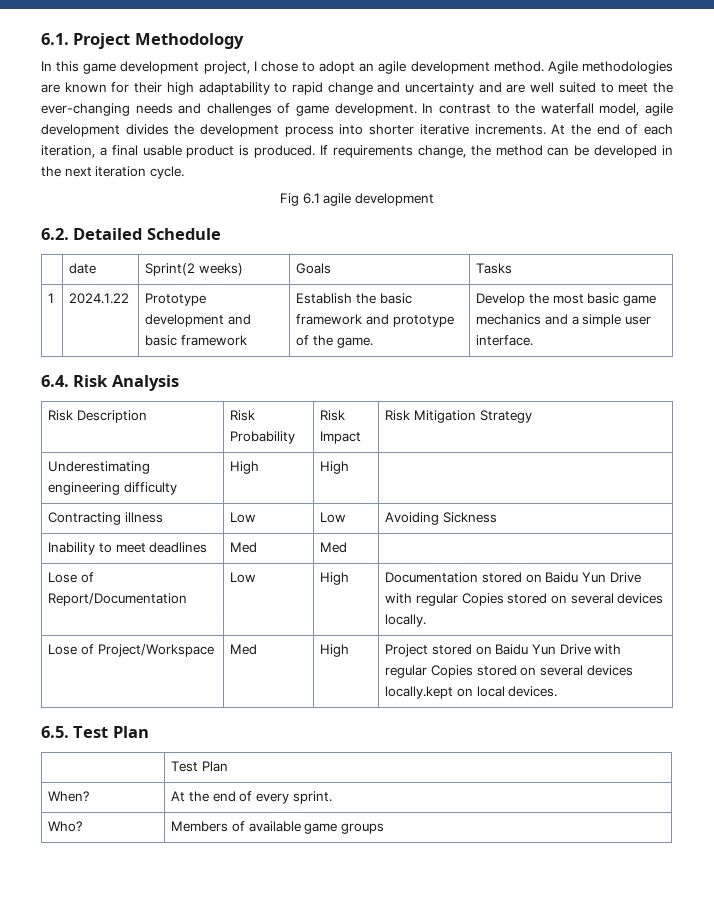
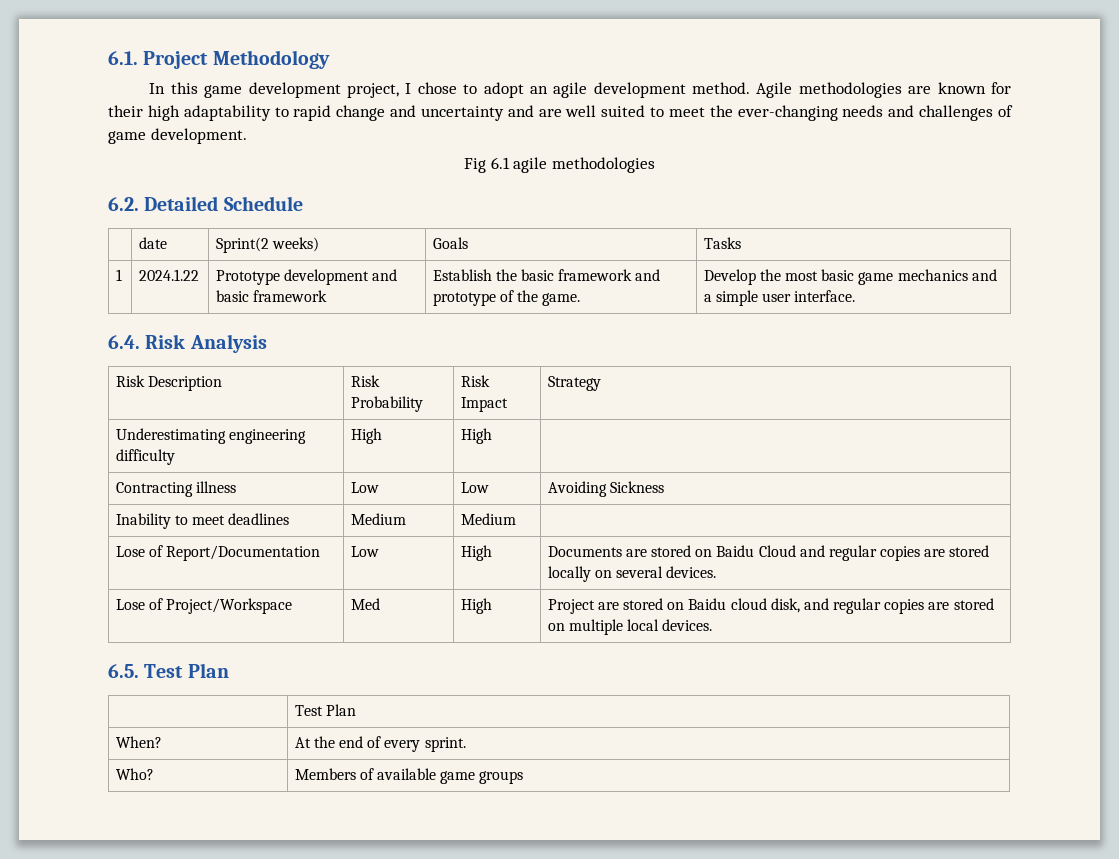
[422,103,674,116] [41,124,674,137] [41,145,674,158] [41,166,184,179] In contrast to the waterfall model, agile development divides the development process into shorter iterative increments. At the end of each iteration, a final usable product is produced. If requirements change, the method can be developed in the next iteration cycle. -> (247, 136) none
[354,193,434,206] development -> [551,157,655,173] methodologies
[385,410,477,423] Risk Mitigation -> (508, 404) none
[230,542,258,553] [320,542,348,553] Med | Med -> [350,513,406,525] [460,513,516,525] Medium | Medium
[385,572,641,583] [385,593,664,606] [385,614,427,627] Documentation stored on Baidu Yun Drive with regular Copies stored on several devices locally. -> [547,545,990,561] [547,566,717,582] Documents are stored on Baidu Cloud and regular copies are stored locally on several devices.
[432,644,622,655] [385,665,633,678] [385,686,474,699] stored on Baidu Yun Drive with regular Copies stored on several devices locally.kept on -> [597,598,994,614] [547,619,623,635] are stored on Baidu cloud disk, and regular copies are stored on multiple

